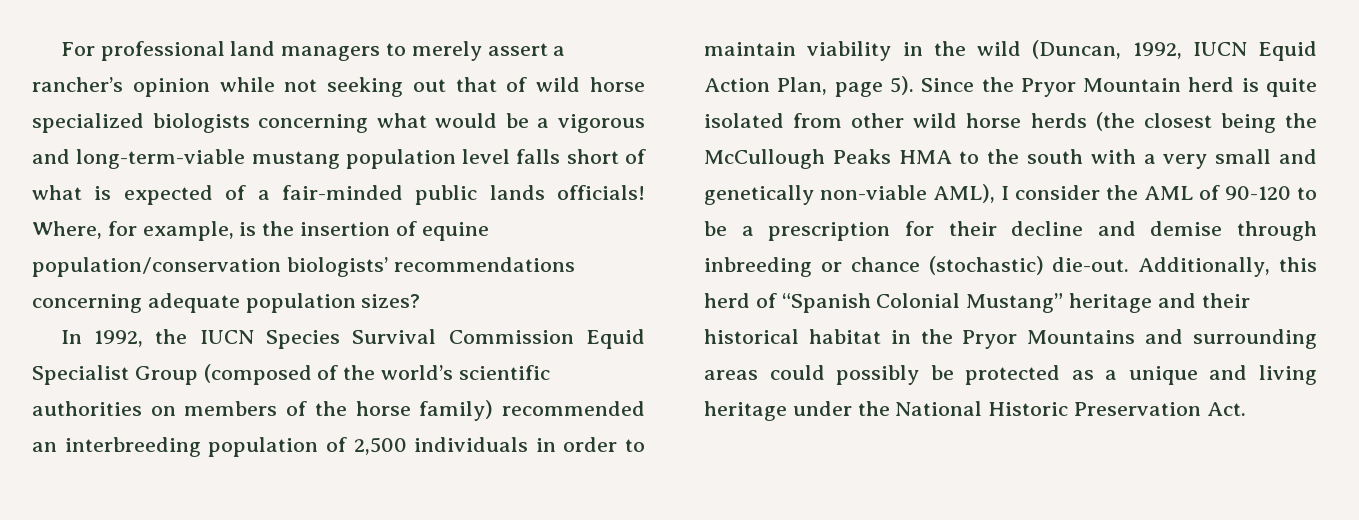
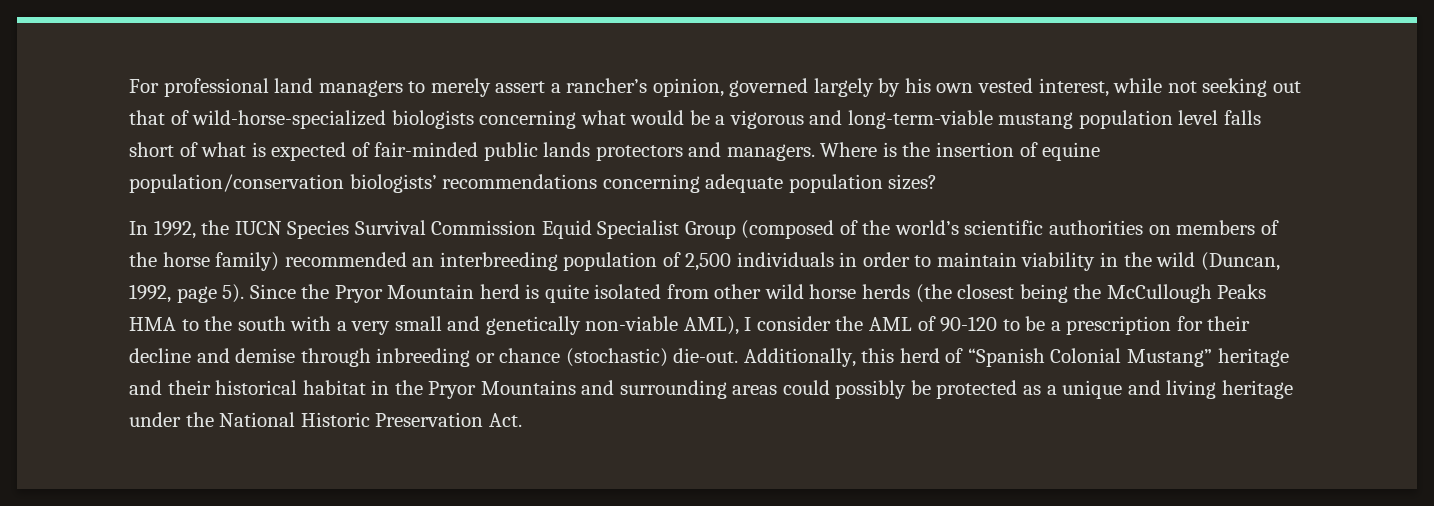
[132,78,210,97] opinion -> [652,78,1109,97] opinion, governed largely by his own vested interest,
[536,77,645,92] [32,113,144,133] wild horse specialized -> [192,110,387,129] wild-horse-specialized
[257,190,270,200] a -> (370, 149) none
[557,185,645,200] [32,221,234,241] officials! Where, for example, -> [595,142,878,161] protectors and managers. Where
[1192,41,1317,61] [704,77,828,95] IUCN Equid Action Plan, -> (171, 293) none

